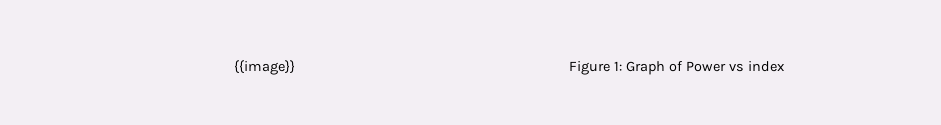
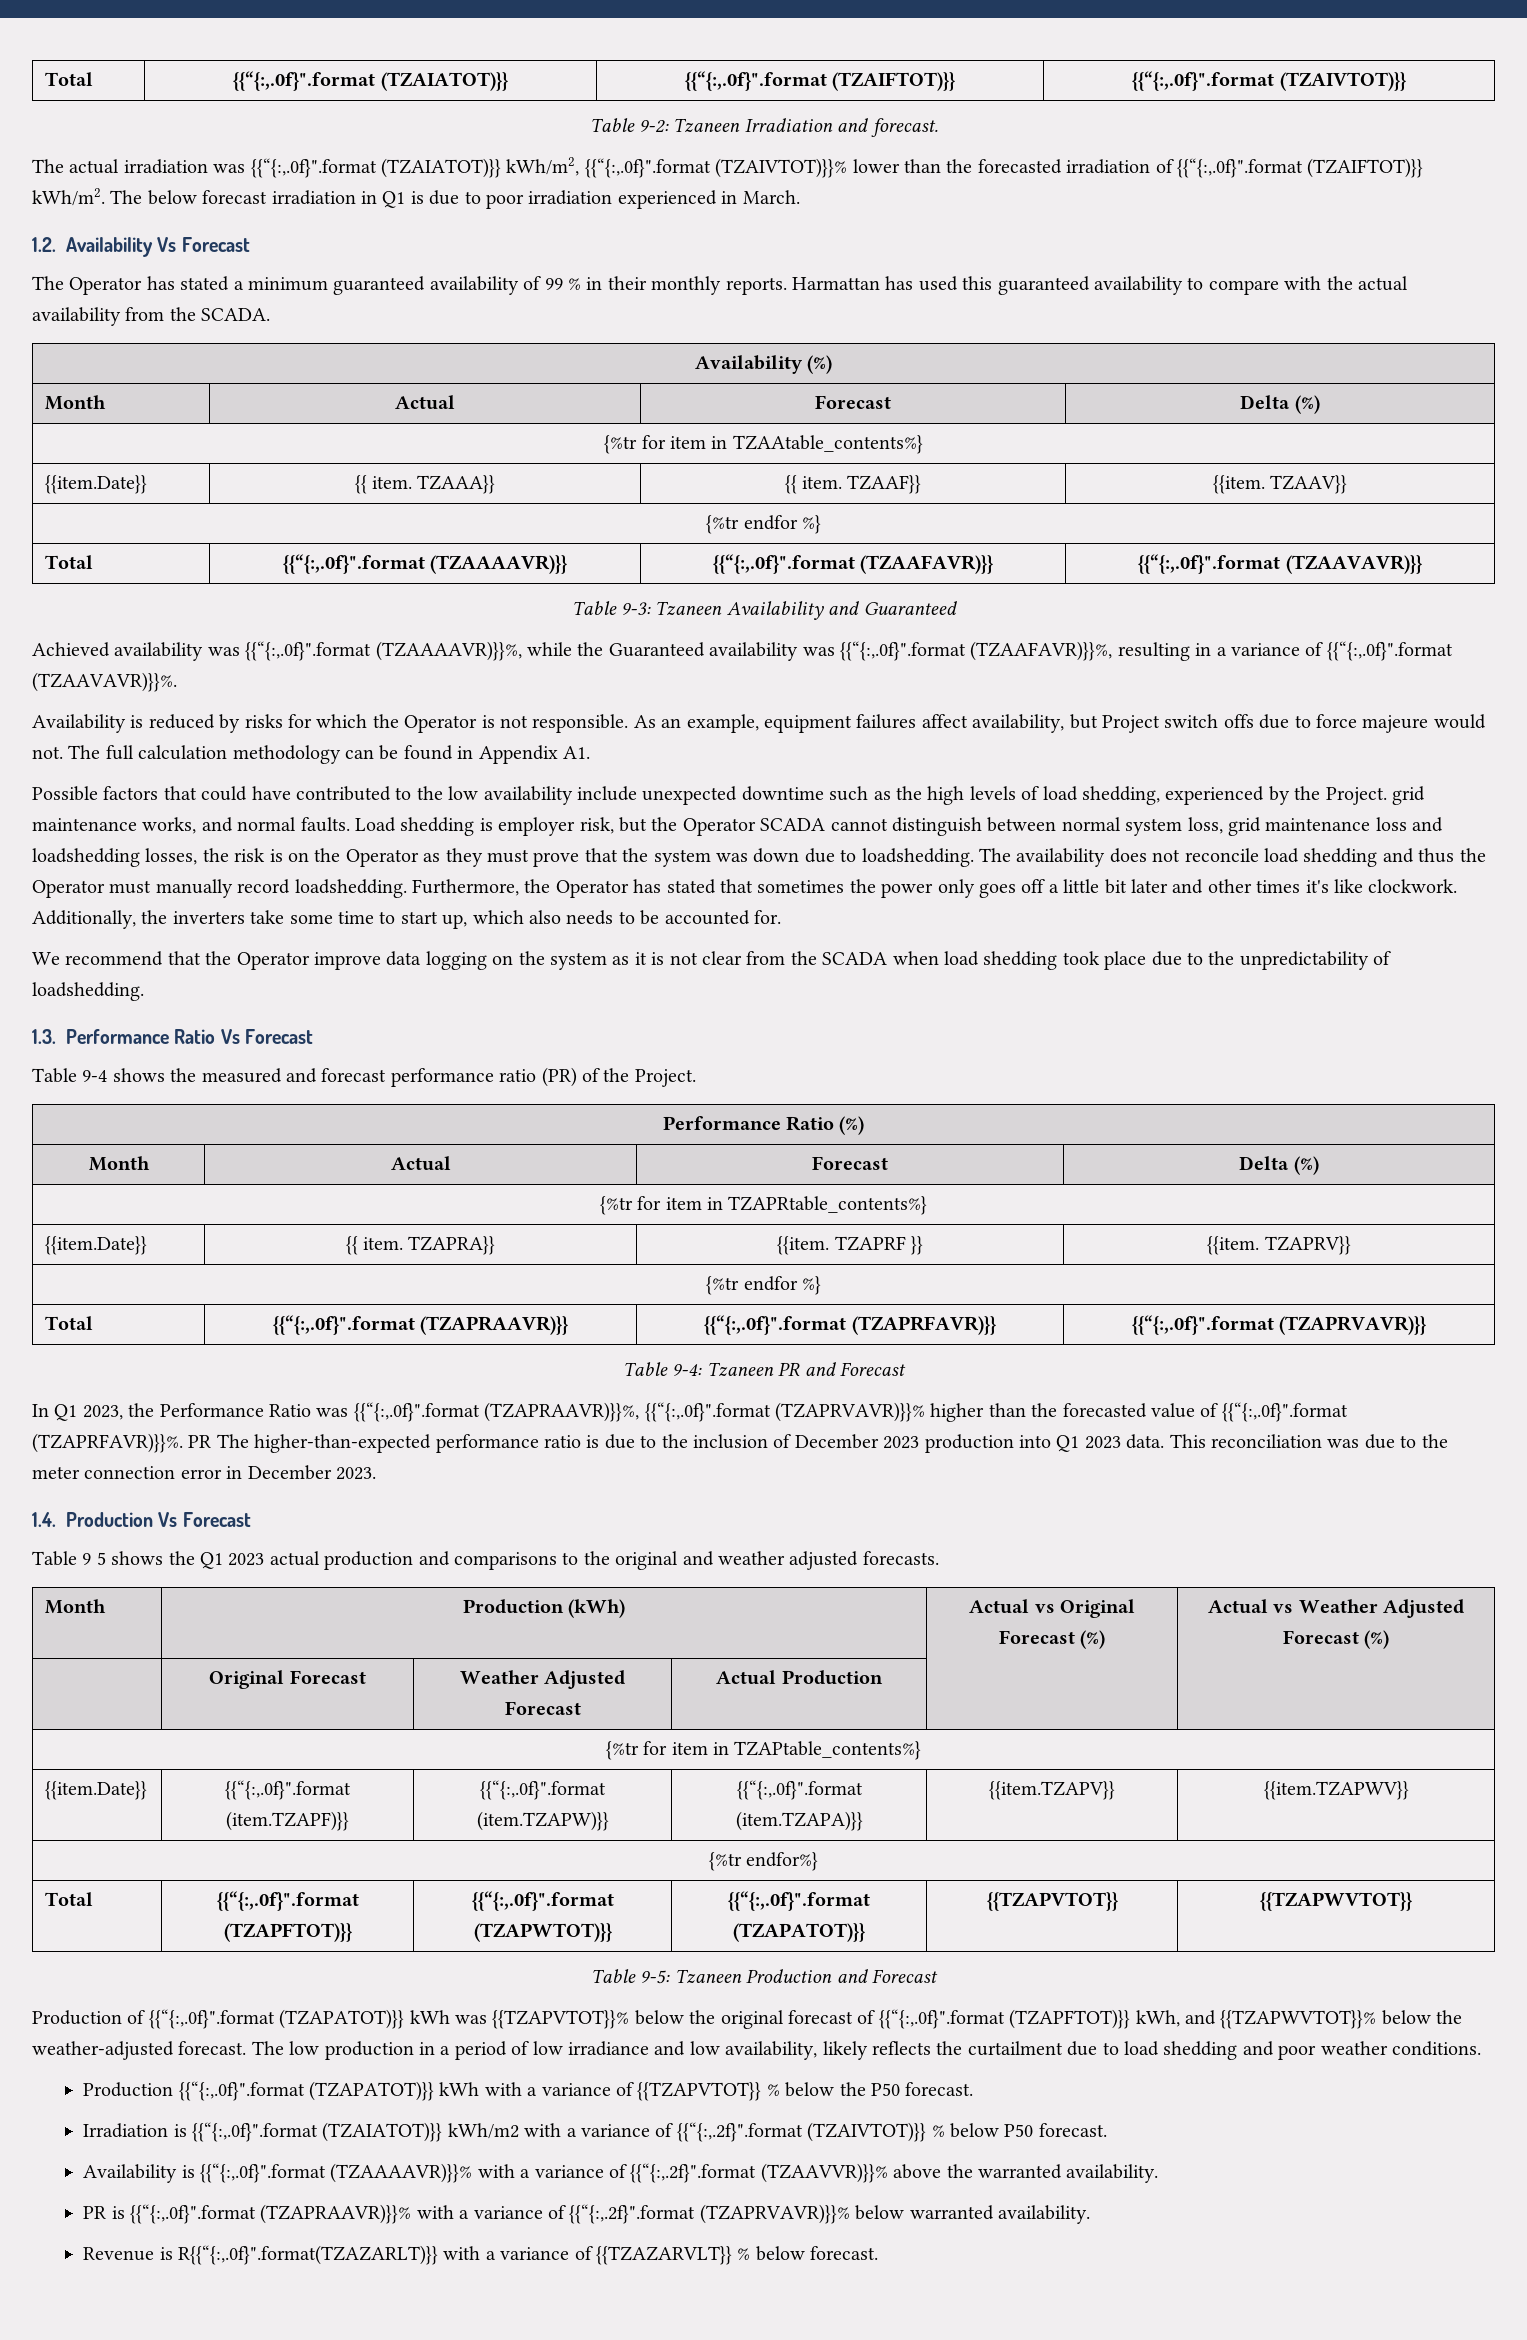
[234,60,295,75] [569,61,785,75] {{image}} // Figure 1: Graph of Power vs index -> [45,72,94,86] [233,71,509,91] [684,71,957,91] [1132,71,1407,91] [589,118,938,137] [32,157,1424,178] [32,188,800,209] [32,237,250,257] [32,276,1409,295] [32,307,271,326] [694,355,833,374] [45,395,107,410] [395,395,455,410] [815,395,891,409] [1240,395,1320,414] [604,435,923,454] [45,475,148,494] [354,475,496,494] [784,475,922,494] [1212,475,1348,494] [706,515,821,534] [45,555,94,569] [282,554,569,574] [712,554,995,574] [1138,554,1423,574] [571,601,957,620] [32,641,1453,661] [32,672,177,692] [32,714,1486,733] [32,745,590,764] [32,786,1426,805] [32,817,1444,836] [32,848,1486,867] [32,879,1458,898] [32,910,781,929] [32,951,1392,970] [32,982,144,1001] [32,1029,313,1044] [32,1067,696,1087] [662,1116,865,1135] [88,1156,150,1171] [390,1156,451,1171] [812,1156,888,1170] [1239,1156,1319,1175] [599,1196,928,1215] [45,1236,148,1255] [345,1236,496,1255] [777,1236,923,1255] [1207,1236,1351,1255] [706,1276,821,1295] [45,1316,94,1330] [272,1315,570,1335] [704,1315,997,1335] [1131,1315,1428,1335] [623,1362,906,1377] [32,1402,1348,1422] [32,1433,1448,1453] [32,1465,376,1480] [32,1512,251,1527] [32,1551,939,1570] [45,1599,107,1614] [462,1599,626,1618] [969,1599,1135,1618] [998,1630,1106,1649] [1207,1599,1465,1618] [1282,1630,1390,1649] [209,1670,366,1689] [459,1670,626,1689] [504,1701,581,1715] [716,1670,883,1685] [605,1741,922,1760] [45,1781,148,1800] [225,1780,351,1800] [226,1811,349,1831] [480,1780,606,1800] [476,1811,609,1831] [736,1780,863,1800] [735,1811,863,1831] [989,1781,1115,1800] [1263,1781,1409,1800] [708,1852,819,1871] [45,1892,94,1906] [216,1891,359,1911] [223,1923,353,1942] [471,1891,614,1911] [473,1923,613,1942] [728,1891,870,1911] [733,1923,866,1942] [986,1892,1119,1911] [1260,1892,1413,1911] [591,1969,938,1984] [32,2009,1463,2029] [32,2041,1482,2060] [83,2081,974,2101] [83,2122,1107,2142] [83,2163,1159,2183] [83,2204,1090,2224] [83,2245,879,2265] Total | {{“{:,.0f}".format (TZAIATOT)}} | {{“{:,.0f}".format (TZAIFTOT)}} | {{“{:,.0f}".format (TZAIVTOT)}} // Table 9-2: Tzaneen Irradiation and forecast. // The actual irradiation was {{“{:,.0f}".format (TZAIATOT)}} kWh/m2, {{“{:,.0f}".format (TZAIVTOT)}}% lower than the forecasted irradiation of {{“{:,.0f}".format (TZAIFTOT)}} kWh/m2. The below forecast irradiation in Q1 is due to poor irradiation experienced in March. // 1.2. Availability Vs Forecast // The Operator has stated a minimum guaranteed availability of 99 % in their monthly reports. Harmattan has used this guaranteed availability to compare with the actual availability from the SCADA. // Availability (%) // Month | Actual | Forecast | Delta (%) // {%tr for item in TZAAtable_contents%} // {{item.Date}} | {{ item. TZAAA}} | {{ item. TZAAF}} | {{item. TZAAV}} // {%tr endfor %} // Total | {{“{:,.0f}".format (TZAAAAVR)}} | {{“{:,.0f}".format (TZAAFAVR)}} | {{“{:,.0f}".format (TZAAVAVR)}} // Table 9-3: Tzaneen Availability and Guaranteed // Achieved availability was {{“{:,.0f}".format (TZAAAAVR)}}%, while the Guaranteed availability was {{“{:,.0f}".format (TZAAFAVR)}}%, resulting in a variance of {{“{:,.0f}".format (TZAAVAVR)}}%. // Availability is reduced by risks for which the Operator is not responsible. As an example, equipment failures affect availability, but Project switch offs due to force majeure would not. The full calculation methodology can be found in Appendix A1. // Possible factors that could have contributed to the low availability include unexpected downtime such as the high levels of load shedding, experienced by the Project. grid maintenance works, and normal faults. Load shedding is employer risk, but the Operator SCADA cannot distinguish between normal system loss, grid maintenance loss and loadshedding losses, the risk is on the Operator as they must prove that the system was down due to loadshedding. The availability does not reconcile load shedding and thus the Operator must manually record loadshedding. Furthermore, the Operator has stated that sometimes the power only goes off a little bit later and other times it's like clockwork. Additionally, the inverters take some time to start up, which also needs to be accounted for. // We recommend that the Operator improve data logging on the system as it is not clear from the SCADA when load shedding took place due to the unpredictability of loadshedding. // 1.3. Performance Ratio Vs Forecast // Table 9-4 shows the measured and forecast performance ratio (PR) of the Project. // Performance Ratio (%) // Month | Actual | Forecast | Delta (%) // {%tr for item in TZAPRtable_contents%} // {{item.Date}} | {{ item. TZAPRA}} | {{item. TZAPRF }} | {{item. TZAPRV}} // {%tr endfor %} // Total | {{“{:,.0f}".format (TZAPRAAVR)}} | {{“{:,.0f}".format (TZAPRFAVR)}} | {{“{:,.0f}".format (TZAPRVAVR)}} // Table 9-4: Tzaneen PR and Forecast // In Q1 2023, the Performance Ratio was {{“{:,.0f}".format (TZAPRAAVR)}}%, {{“{:,.0f}".format (TZAPRVAVR)}}% higher than the forecasted value of {{“{:,.0f}".format (TZAPRFAVR)}}%. PR The higher-than-expected performance ratio is due to the inclusion of December 2023 production into Q1 2023 data. This reconciliation was due to the meter connection error in December 2023. // 1.4. Production Vs Forecast // Table 9 5 shows the Q1 2023 actual production and comparisons to the original and weather adjusted forecasts. // Month | Production (kWh) | Actual vs Original Forecast (%) | Actual vs Weather Adjusted Forecast (%) // | Original Forecast | Weather Adjusted Forecast | Actual Production | | // {%tr for item in TZAPtable_contents%} // {{item.Date}} | {{“{:,.0f}".format (item.TZAPF)}} | {{“{:,.0f}".format (item.TZAPW)}} | {{“{:,.0f}".format (item.TZAPA)}} | {{item.TZAPV}} | {{item.TZAPWV}} // {%tr endfor%} // Total | {{“{:,.0f}".format (TZAPFTOT)}} | {{“{:,.0f}".format (TZAPWTOT)}} | {{“{:,.0f}".format (TZAPATOT)}} | {{TZAPVTOT}} | {{TZAPWVTOT}} // Table 9-5: Tzaneen Production and Forecast // Production of {{“{:,.0f}".format (TZAPATOT)}} kWh was {{TZAPVTOT}}% below the original forecast of {{“{:,.0f}".format (TZAPFTOT)}} kWh, and {{TZAPWVTOT}}% below the weather-adjusted forecast. The low production in a period of low irradiance and low availability, likely reflects the curtailment due to load shedding and poor weather conditions. // Production {{“{:,.0f}".format (TZAPATOT)}} kWh with a variance of {{TZAPVTOT}} % below the P50 forecast. // Irradiation is {{“{:,.0f}".format (TZAIATOT)}} kWh/m2 with a variance of {{“{:,.2f}".format (TZAIVTOT)}} % below P50 forecast. // Availability is {{“{:,.0f}".format (TZAAAAVR)}}% with a variance of {{“{:,.2f}".format (TZAAVVR)}}% above the warranted availability. // PR is {{“{:,.0f}".format (TZAPRAAVR)}}% with a variance of {{“{:,.2f}".format (TZAPRVAVR)}}% below warranted availability. // Revenue is R{{“{:,.0f}".format(TZAZARLT)}} with a variance of {{TZAZARVLT}} % below forecast.

